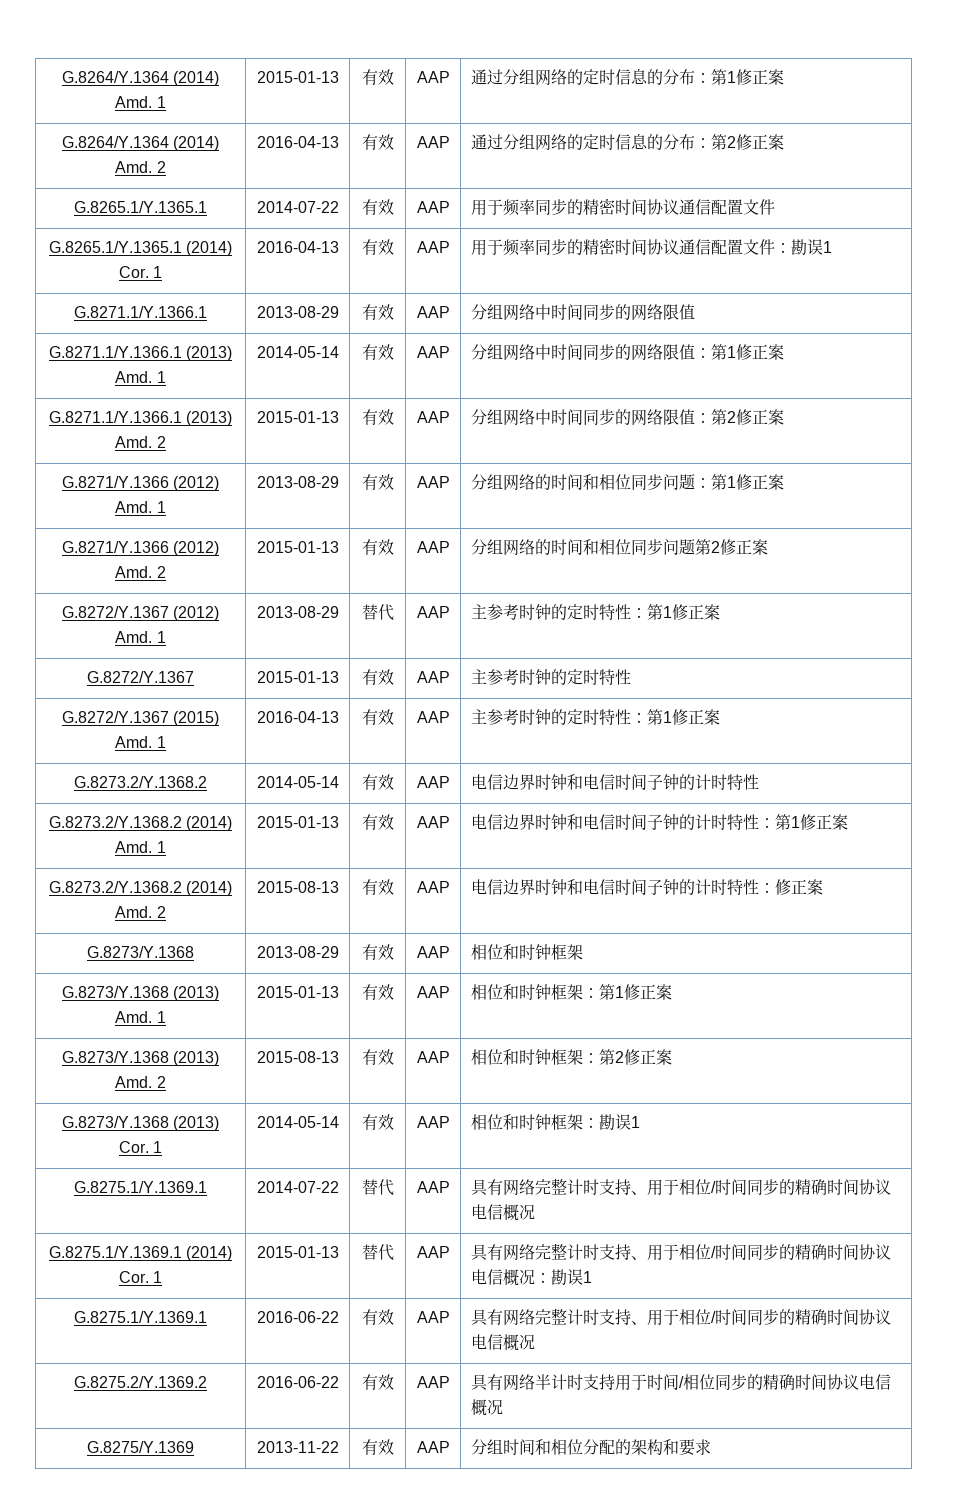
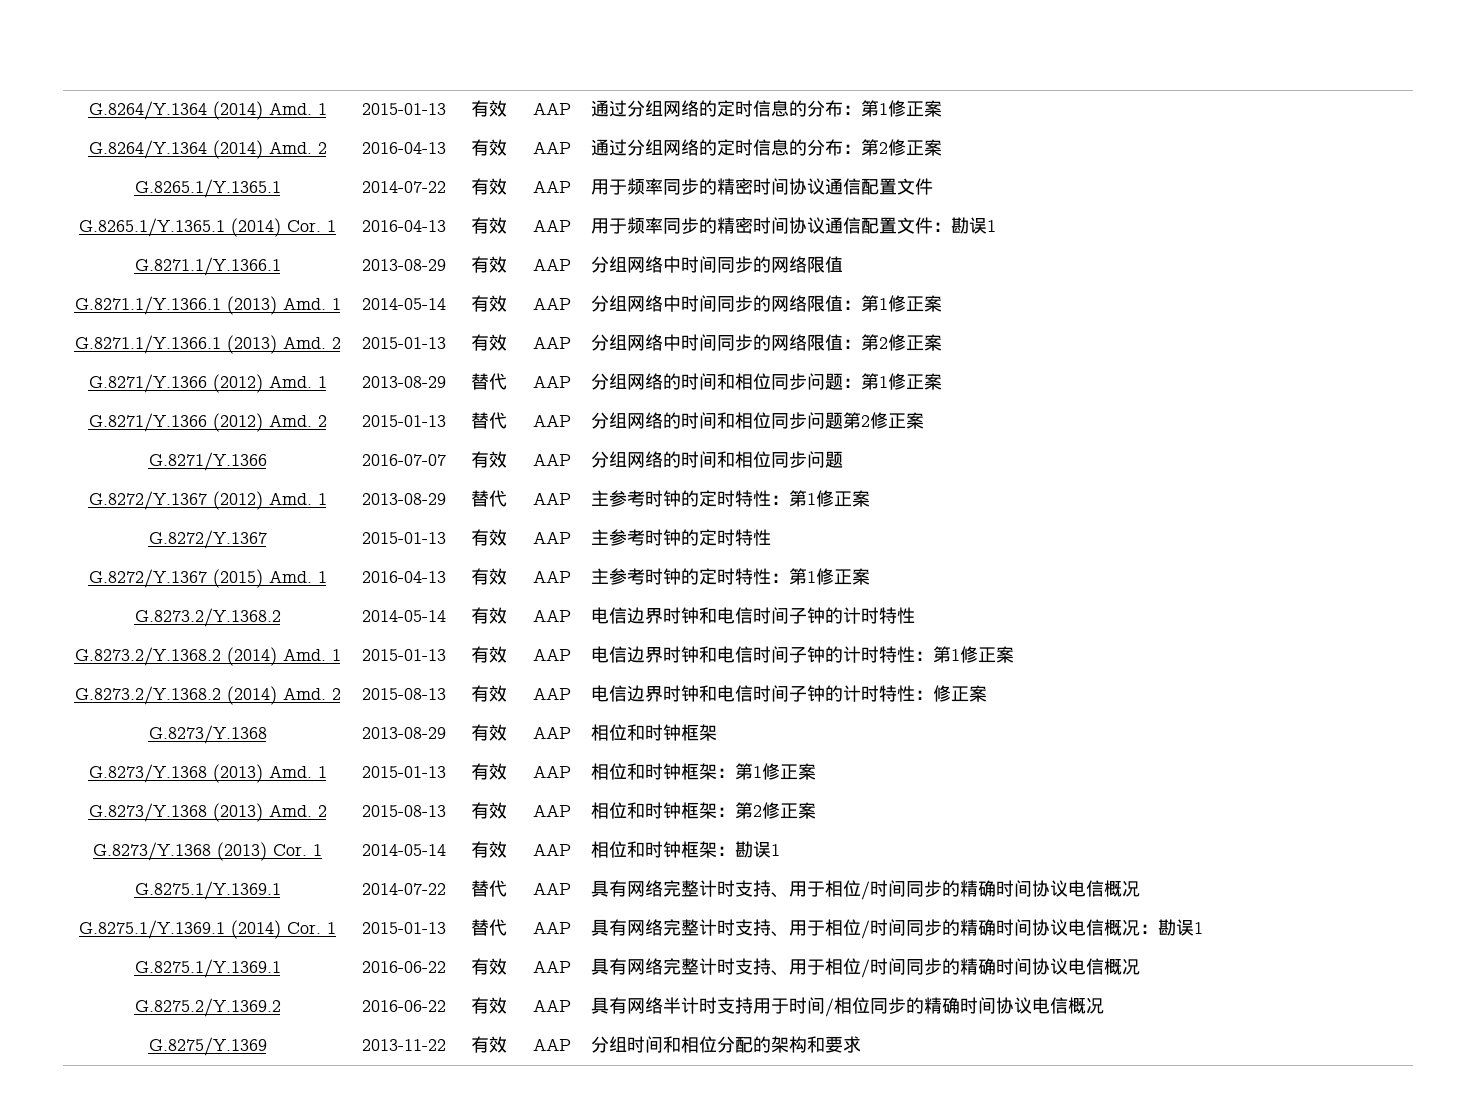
[361,474,394,490] 有效 -> [471,373,507,390] 替代
[361,539,394,555] 有效 -> [471,412,507,429] 替代
(768, 547) none -> [148,452,267,471] [362,454,446,466] [471,451,507,468] [532,453,571,466] [591,451,844,468] // G.8271/Y.1366 | 2016-07-07 | 有效 | AAP | 分组网络的时间和相位同步问题

